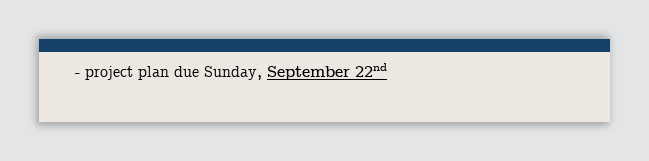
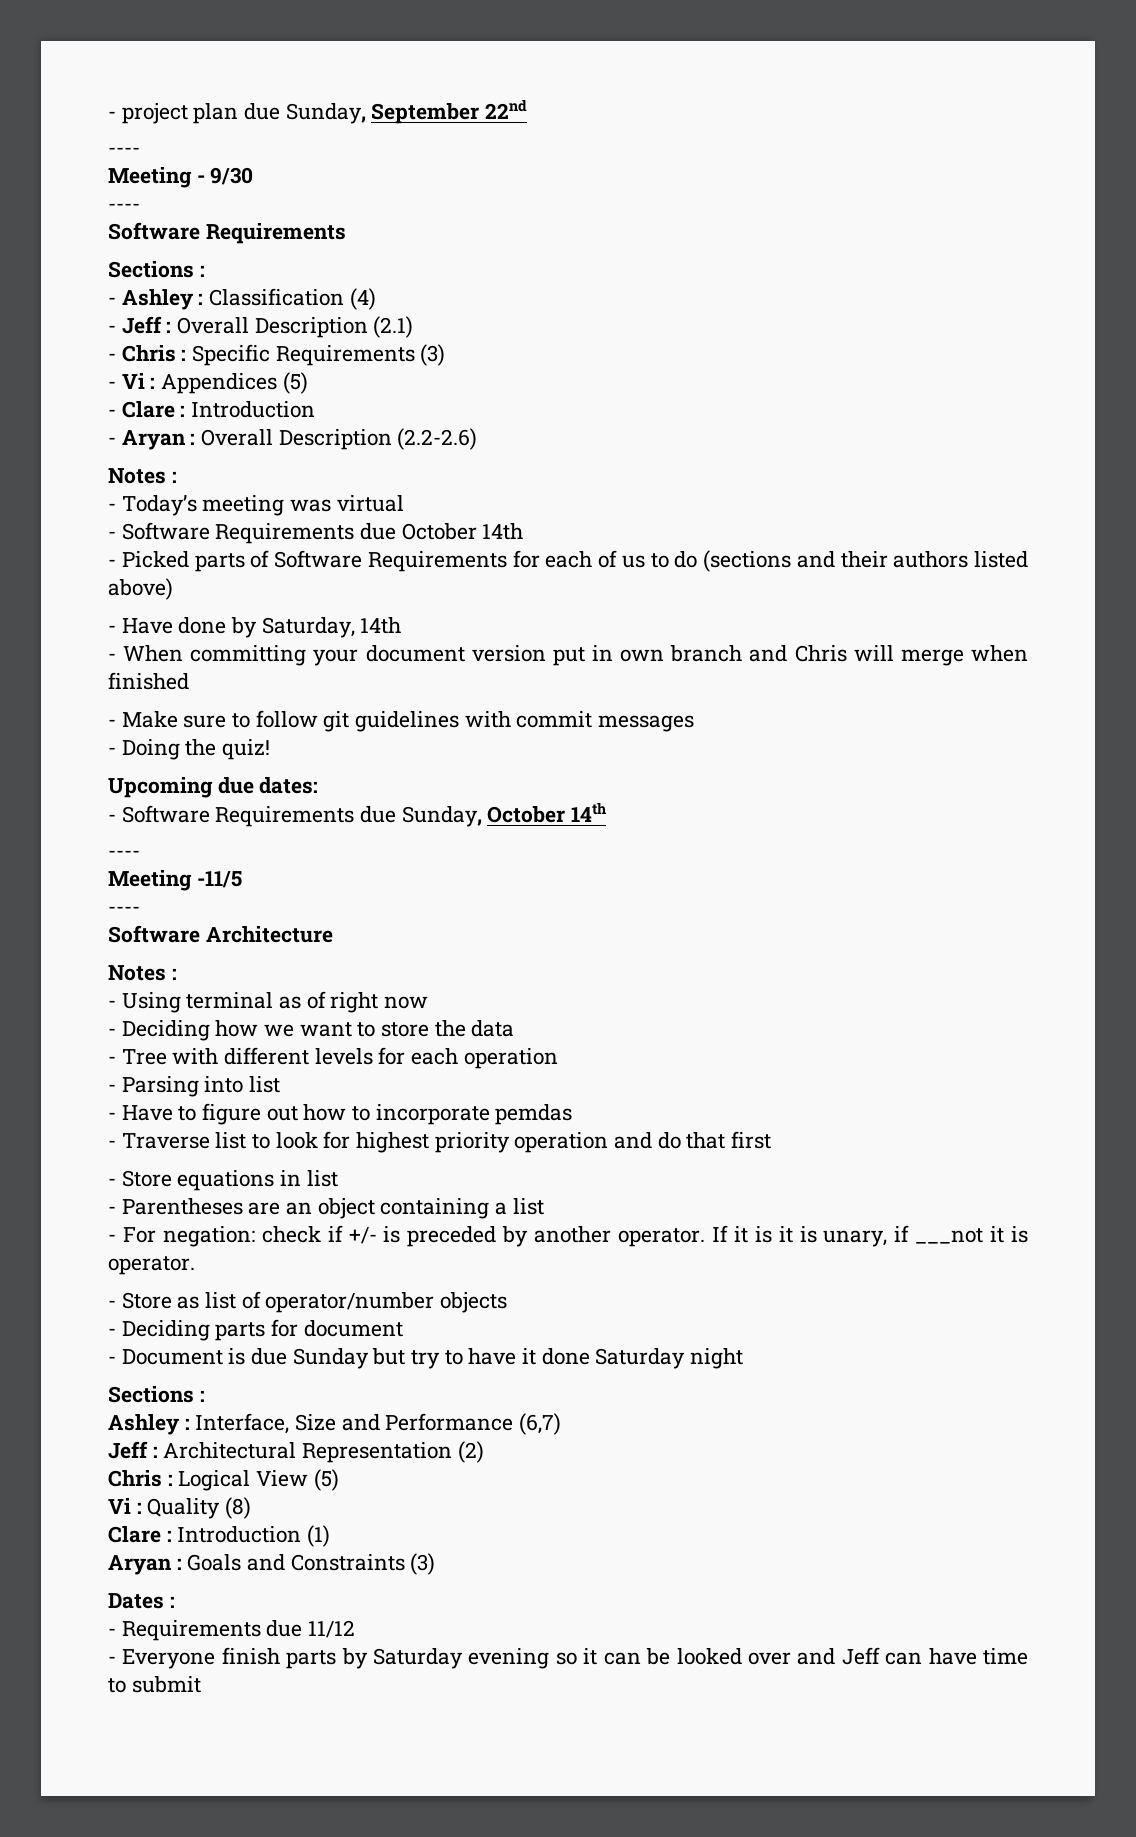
(387, 70) none -> [108,147,140,155] [108,167,254,188] [108,203,140,211] [108,222,346,244] [108,261,205,278] [108,288,376,310] [108,316,414,338] [108,344,446,366] [108,372,308,394] [108,401,316,418] [108,428,478,450] [108,468,177,484] [108,495,404,516] [108,522,524,544] [108,550,1028,572] [108,578,173,600] [108,617,402,638] [108,645,1028,666] [108,672,189,690] [108,710,695,732] [108,739,271,760] [108,777,319,798] [108,802,607,827] [108,850,140,858] [108,870,242,891] [108,906,140,914] [108,925,333,943] [108,965,177,981] [108,991,429,1013] [108,1020,515,1041] [108,1047,558,1069] [108,1076,281,1097] [108,1103,573,1125] [108,1131,772,1153] [108,1170,338,1191] [108,1198,544,1219] [108,1225,1028,1247] [108,1256,195,1275] [108,1291,508,1313] [108,1319,403,1341] [108,1348,744,1369] [108,1386,205,1403] [108,1413,562,1435] [108,1441,484,1463] [108,1469,339,1491] [108,1497,252,1519] [108,1525,331,1547] [108,1553,436,1575] [108,1593,175,1609] [108,1620,356,1641] [108,1647,1028,1669] [108,1676,201,1693] // ---- // Meeting - 9/30 // ---- // Software Requirements // Sections : // - Ashley : Classification (4) // - Jeff : Overall Description (2.1) // - Chris : Specific Requirements (3) // - Vi : Appendices (5) // - Clare : Introduction // - Aryan : Overall Description (2.2-2.6) // Notes : // - Today’s meeting was virtual // - Software Requirements due October 14th // - Picked parts of Software Requirements for each of us to do (sections and their authors listed above) // - Have done by Saturday, 14th // - When committing your document version put in own branch and Chris will merge when finished // - Make sure to follow git guidelines with commit messages // - Doing the quiz! // Upcoming due dates: // - Software Requirements due Sunday, October 14th // ---- // Meeting -11/5 // ---- // Software Architecture // Notes : // - Using terminal as of right now // - Deciding how we want to store the data // - Tree with different levels for each operation // - Parsing into list // - Have to figure out how to incorporate pemdas // - Traverse list to look for highest priority operation and do that first // - Store equations in list // - Parentheses are an object containing a list // - For negation: check if +/- is preceded by another operator. If it is it is unary, if ___not it is operator. // - Store as list of operator/number objects // - Deciding parts for document // - Document is due Sunday but try to have it done Saturday night // Sections : // Ashley : Interface, Size and Performance (6,7) // Jeff : Architectural Representation (2) // Chris : Logical View (5) // Vi : Quality (8) // Clare : Introduction (1) // Aryan : Goals and Constraints (3) // Dates : // - Requirements due 11/12 // - Everyone finish parts by Saturday evening so it can be looked over and Jeff can have time to submit

